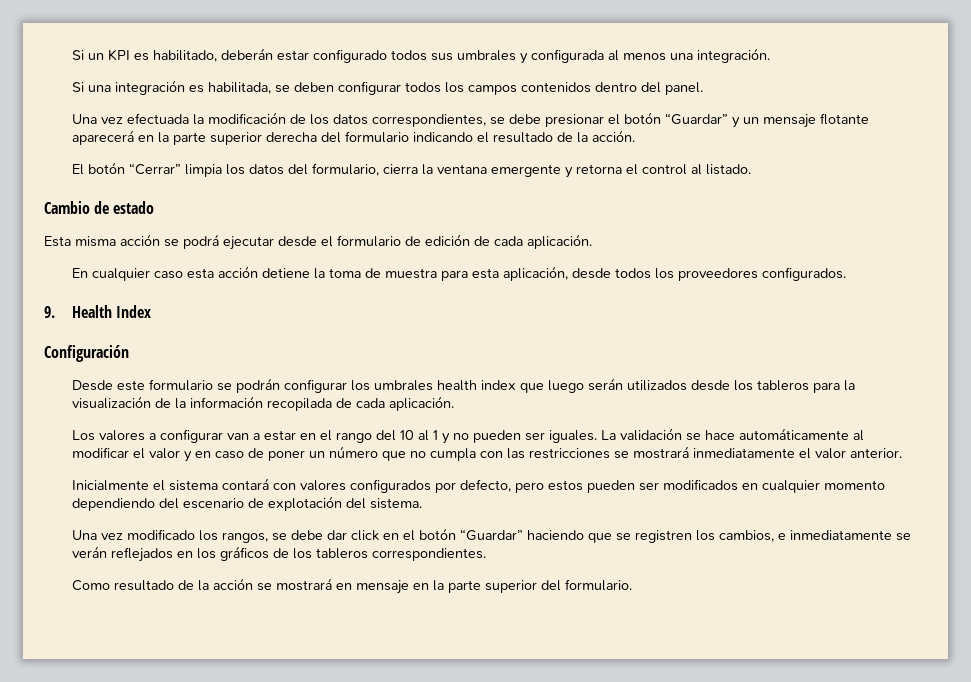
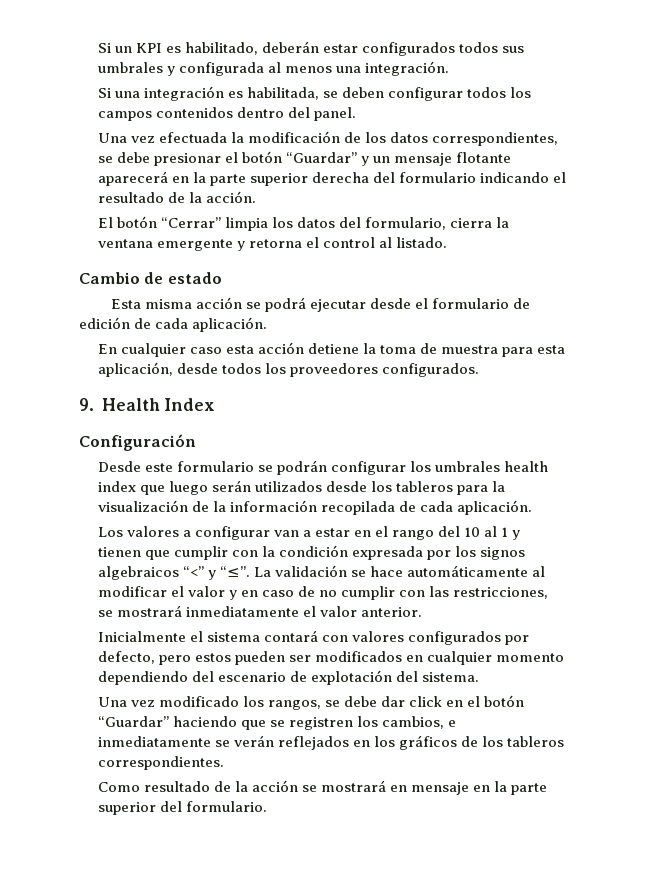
[312,49,387,63] configurado -> [362,42,456,56] configurados
[452,430,597,443] no pueden ser iguales. -> [97,545,526,560] [97,566,250,580] tienen que cumplir con la condición expresada por los signos algebraicos “<” y “≤”.
[267,446,476,461] poner un número que no cumpla -> [319,586,396,600] no cumplir
[528,448,610,459] restricciones -> [453,587,549,599] restricciones,

